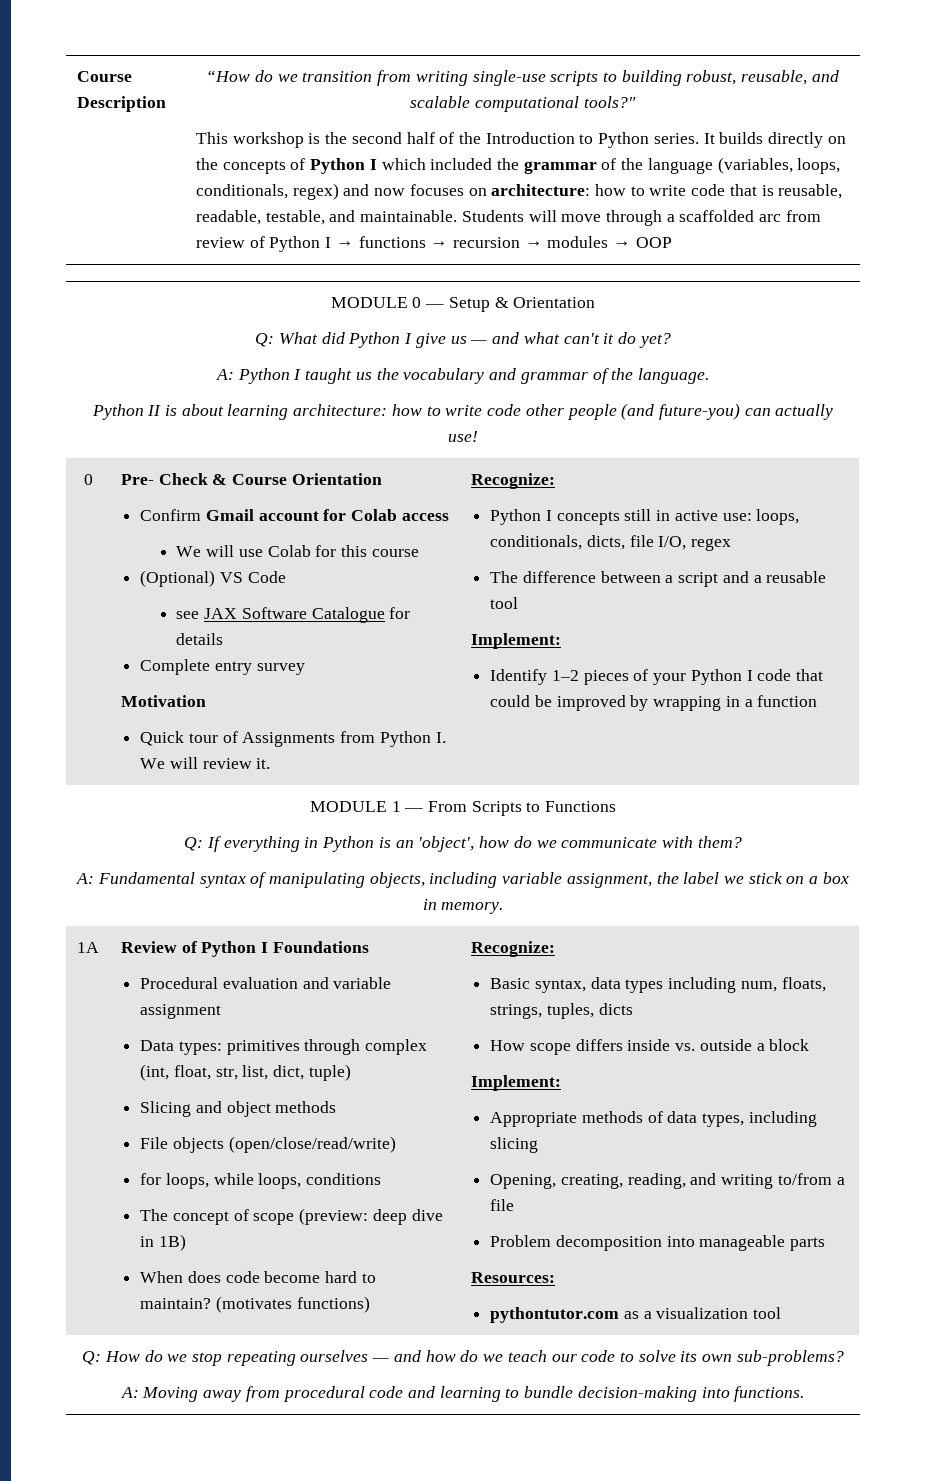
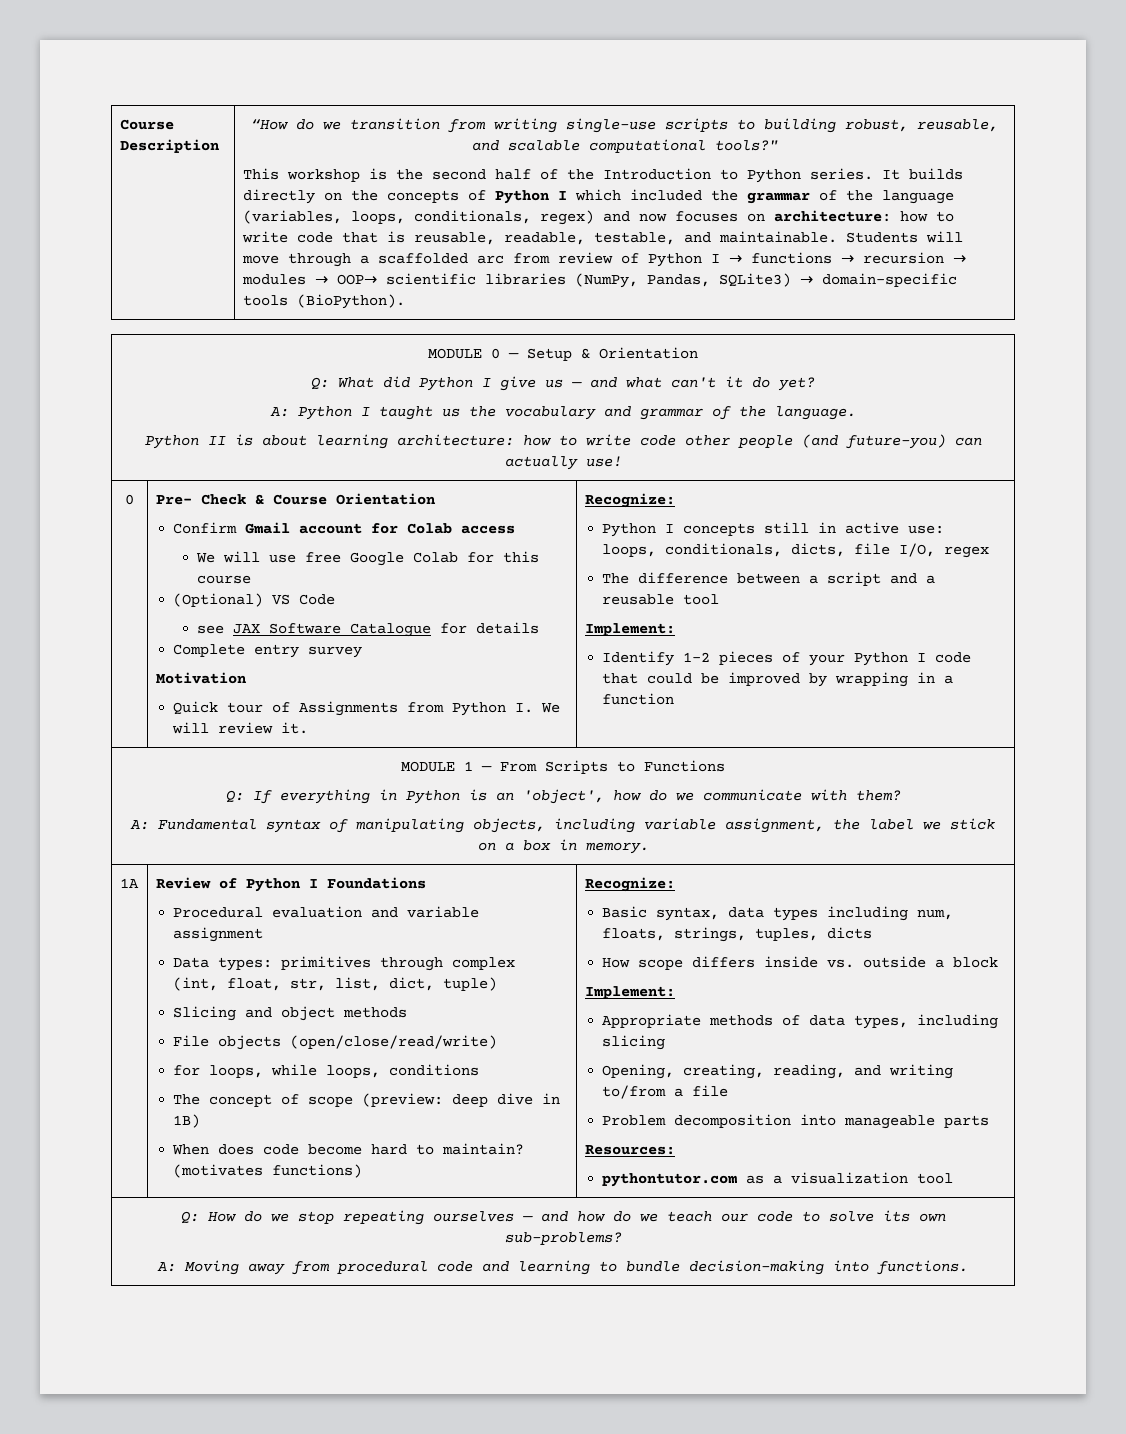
[635,237,672,248] OOP -> [336,273,957,288] [242,294,405,309] OOP→ scientific libraries (NumPy, Pandas, SQLite3) → domain-specific tools (BioPython).
(263, 553) none -> [304,552,404,566] free Google

